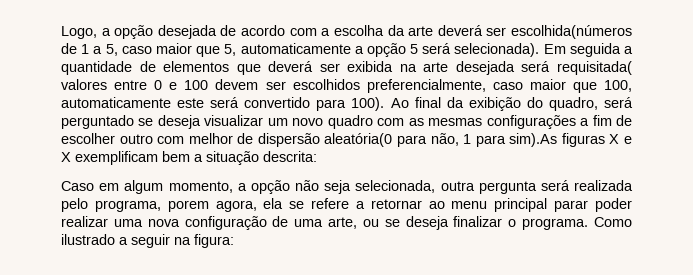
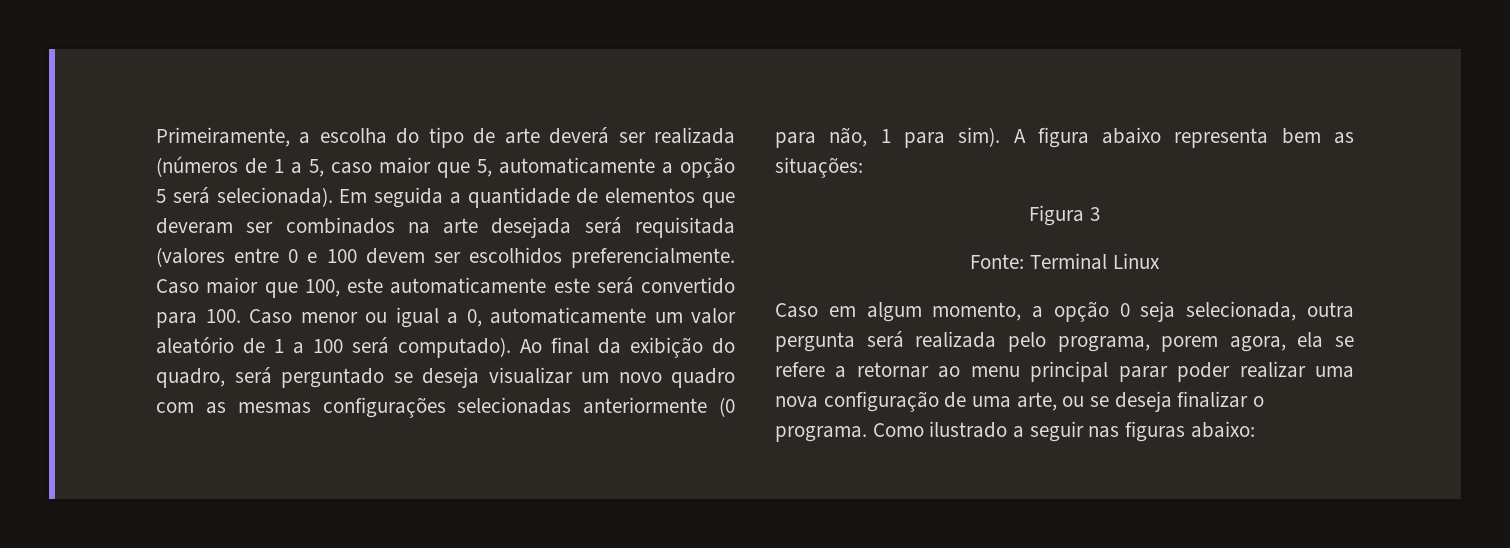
[61,25,405,39] Logo, a opção desejada de acordo com a escolha da -> [156,127,496,148] Primeiramente, a escolha do tipo de
[511,25,633,39] escolhida(números -> [654,127,736,144] [156,156,238,177] realizada (números
[268,61,394,72] deverá ser exibida -> [156,217,395,234] deveram ser combinados
[557,61,632,75] [61,79,107,90] requisitada( valores -> [635,217,735,238] [156,247,225,267] requisitada (valores
[366,79,523,93] preferencialmente, caso -> [571,247,735,268] [156,279,199,294] preferencialmente. Caso
(632, 86) none -> [347,278,383,293] este
[351,97,385,111] 100). -> [205,307,736,328] [156,337,511,358] 100. Caso menor ou igual a 0, automaticamente um valor aleatório de 1 a 100 será computado).
[580,115,632,126] [61,133,632,147] [61,151,317,165] a fim de escolher outro com melhor de dispersão aleatória(0 para não, 1 para sim).As figuras X e X exemplificam bem a situação descrita: -> [457,397,735,417] [775,127,1354,148] [775,157,863,178] [1029,205,1100,226] [970,253,1160,270] selecionadas anteriormente (0 para não, 1 para sim). A figura abaixo representa bem as situações: // Figura 3 // Fonte: Terminal Linux
[295,180,319,191] não -> [1119,303,1130,317] 0
[174,234,234,248] na figura: -> [1088,421,1255,442] nas figuras abaixo:

